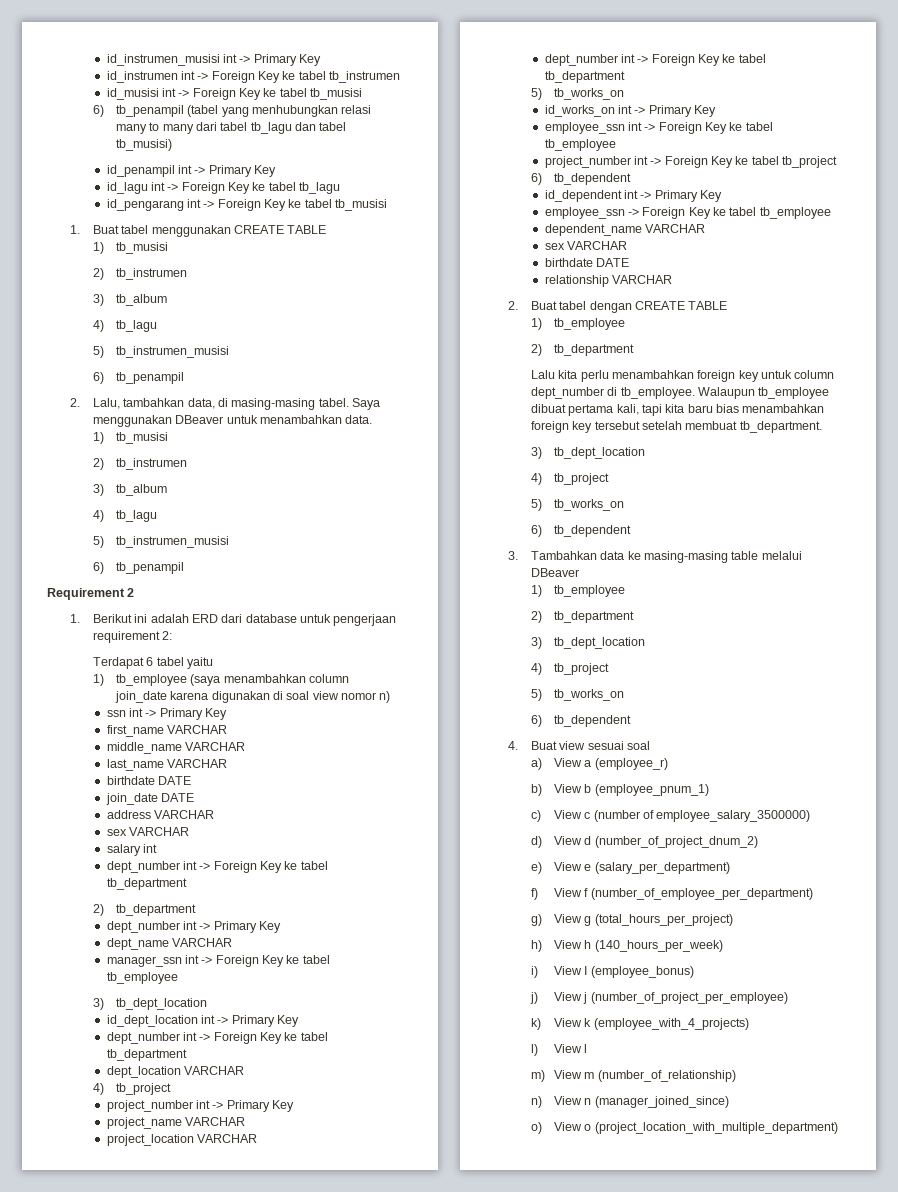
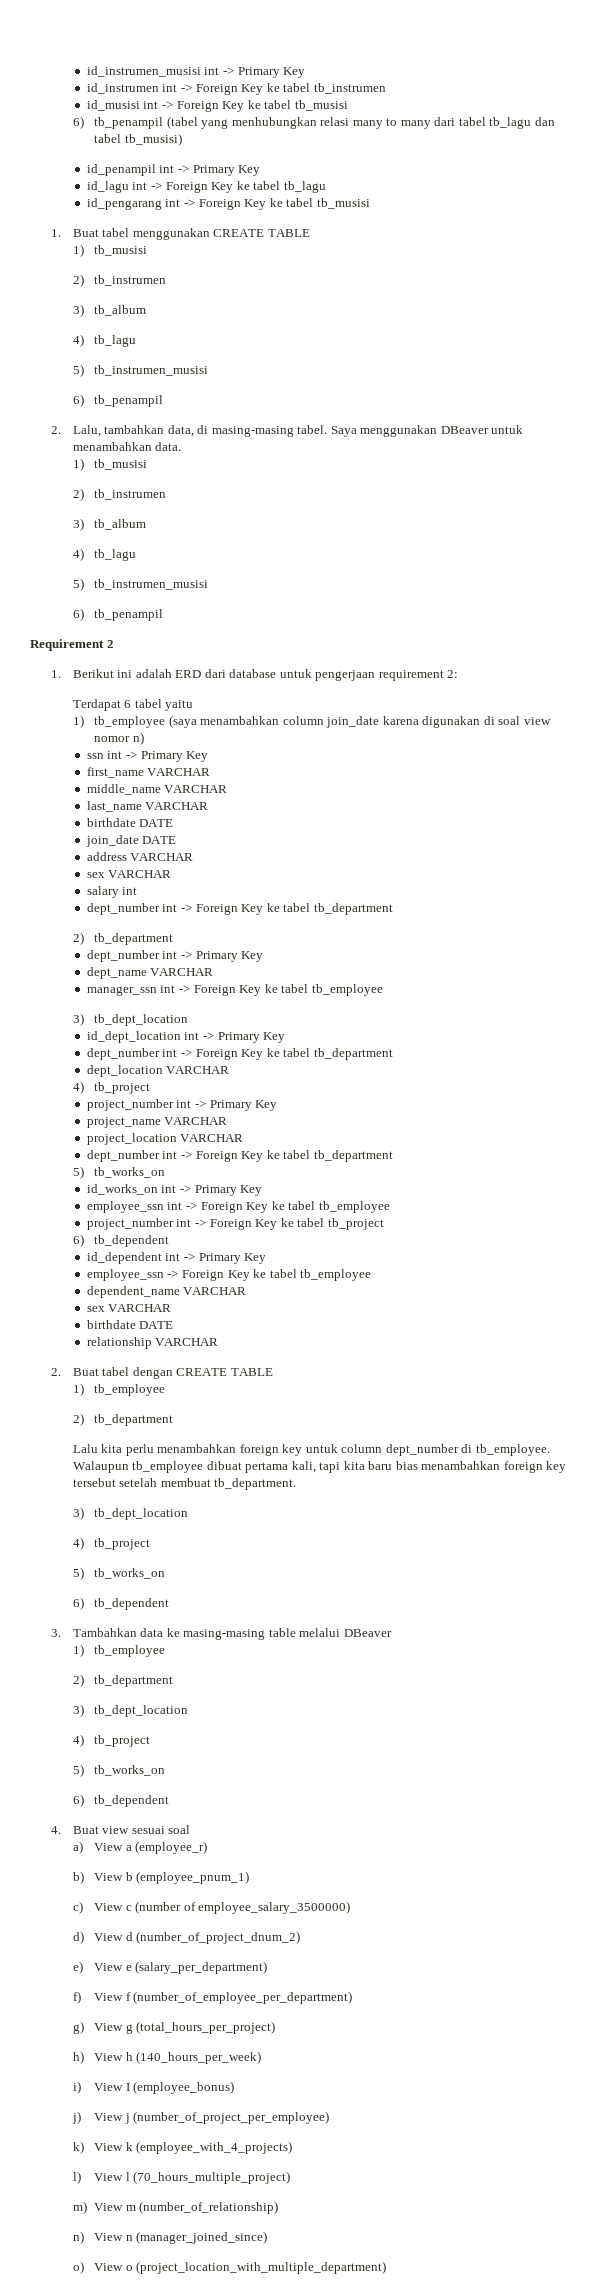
(588, 1048) none -> [133,2171,291,2184] (70_hours_multiple_project)

